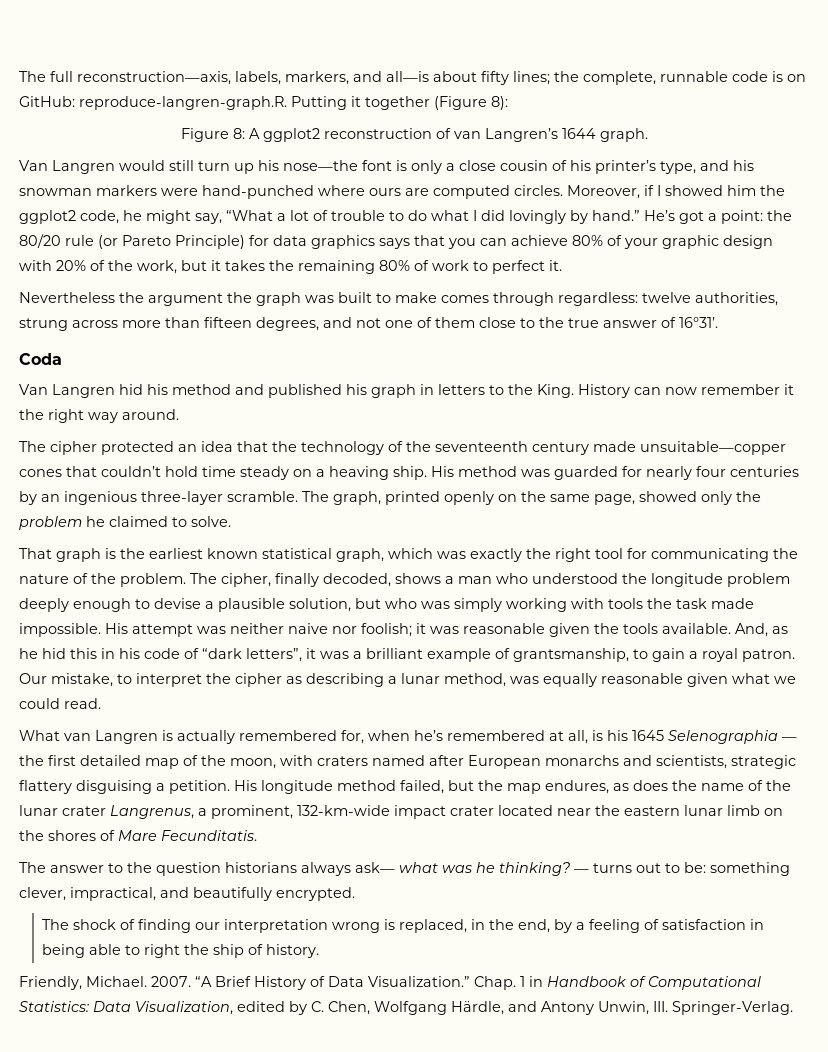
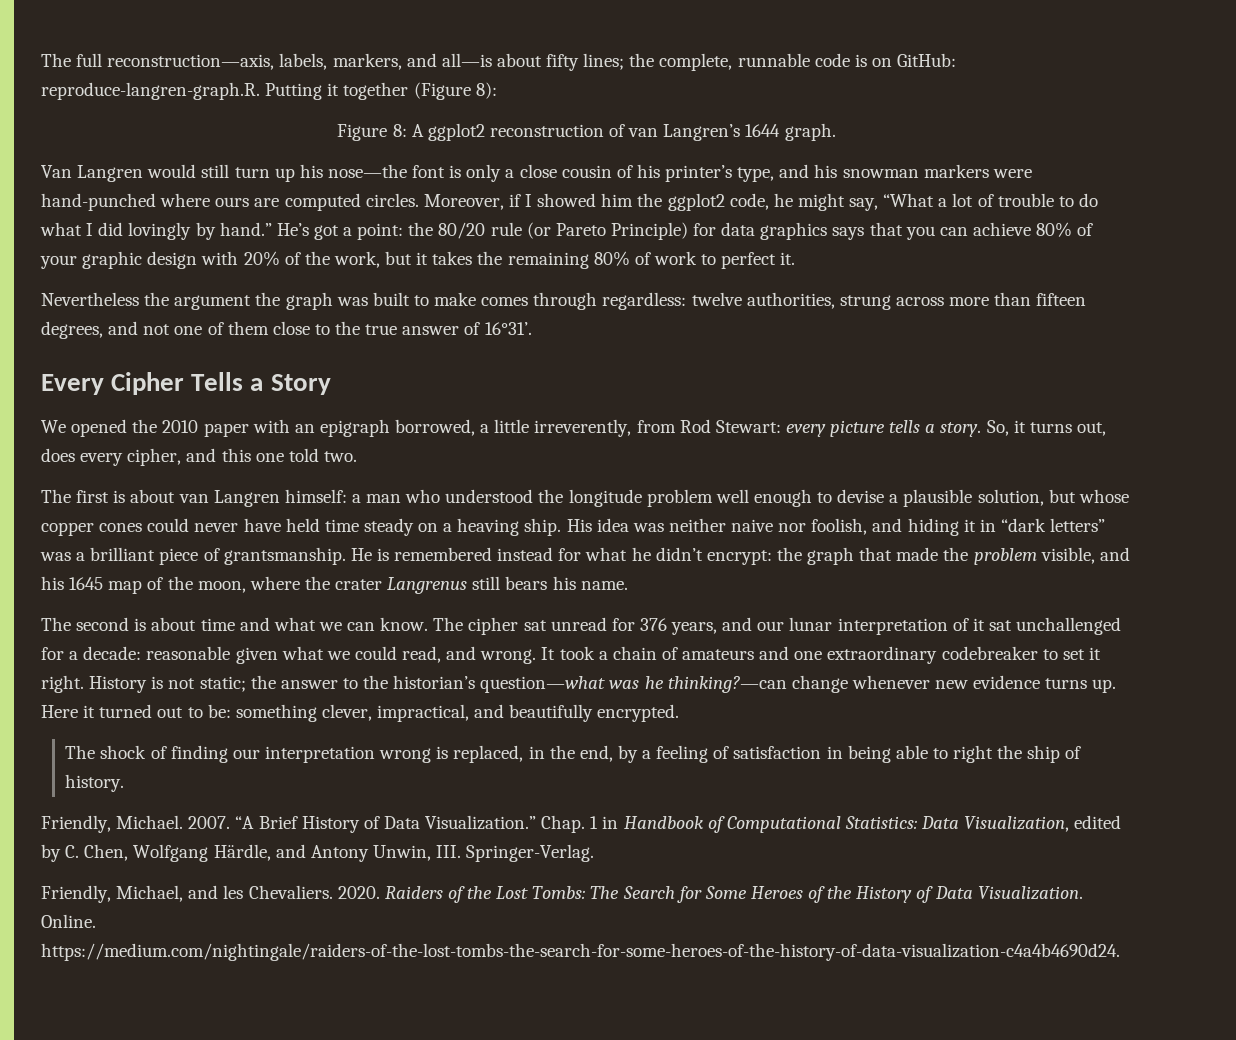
[19,353,62,365] [19,384,794,398] [19,409,179,423] [19,441,786,455] [19,466,198,477] Coda // Van Langren hid his method and published his graph in letters to the King. History can now remember it the right way around. // The cipher protected an idea that the technology of the seventeenth century made unsuitable—copper cones that couldn’t hold -> [41,372,331,395] [41,419,1106,437] [41,448,357,466] [41,489,1129,507] [41,518,320,536] Every Cipher Tells a Story // We opened the 2010 paper with an epigraph borrowed, a little irreverently, from Rod Stewart: every picture tells a story. So, it turns out, does every cipher, and this one told two. // The first is about van Langren himself: a man who understood the longitude problem well enough to devise a plausible solution, but whose copper cones could never have held
[458,466,799,480] [19,491,761,505] [19,516,231,530] [19,548,798,562] [19,573,790,587] [19,598,754,612] [19,623,788,637] [19,648,795,662] [19,673,597,687] method was guarded for nearly four centuries by an ingenious three-layer scramble. The graph, printed openly on the same page, showed only the problem he claimed to solve. // That graph is the earliest known statistical graph, which was exactly the right tool for communicating the nature of the problem. The cipher, finally decoded, shows a man who understood the longitude problem deeply enough to devise a plausible solution, but who was simply working with tools the task made impossible. His attempt was neither naive nor foolish; it was reasonable given the tools available. And, as he hid this in his code of “dark letters”, it was a brilliant example of grantsmanship, to gain a royal patron. Our mistake, to interpret the cipher as describing a lunar method, was equally -> [596,518,1106,536] [40,547,1130,565] [41,576,628,594] [41,617,1122,635] [41,646,142,660] idea was neither naive nor foolish, and hiding it in “dark letters” was a brilliant piece of grantsmanship. He is remembered instead for what he didn’t encrypt: the graph that made the problem visible, and his 1645 map of the moon, where the crater Langrenus still bears his name. // The second is about time and what we can know. The cipher sat unread for 376 years, and our lunar interpretation of it sat unchallenged for a decade:
[64,698,101,709] [19,730,797,744] [19,755,796,769] [19,780,791,794] [19,805,783,819] [19,830,257,841] [19,862,632,876] read. // What van Langren is actually remembered for, when he’s remembered at all, is his 1645 Selenographia — the first detailed map of the moon, with craters named after European monarchs and scientists, strategic flattery disguising a petition. His longitude method failed, but the map endures, as does the name of the lunar crater Langrenus, a prominent, 132-km-wide impact crater located near the eastern lunar limb on the shores of Mare Fecunditatis. // The answer to the question historians always ask— what was he thinking? — turns -> [402,646,1101,664] [41,675,1117,693] [41,704,153,718] read, and wrong. It took a chain of amateurs and one extraordinary codebreaker to set it right. History is not static; the answer to the historian’s question—what was he thinking?—can change whenever new evidence turns up. Here it turned
(793, 1008) none -> [41,885,1083,903] [41,914,96,928] [41,943,1120,961] // Friendly, Michael, and les Chevaliers. 2020. Raiders of the Lost Tombs: The Search for Some Heroes of the History of Data Visualization. Online. https://medium.com/nightingale/raiders-of-the-lost-tombs-the-search-for-some-heroes-of-the-history-of-data-visualization-c4a4b4690d24.

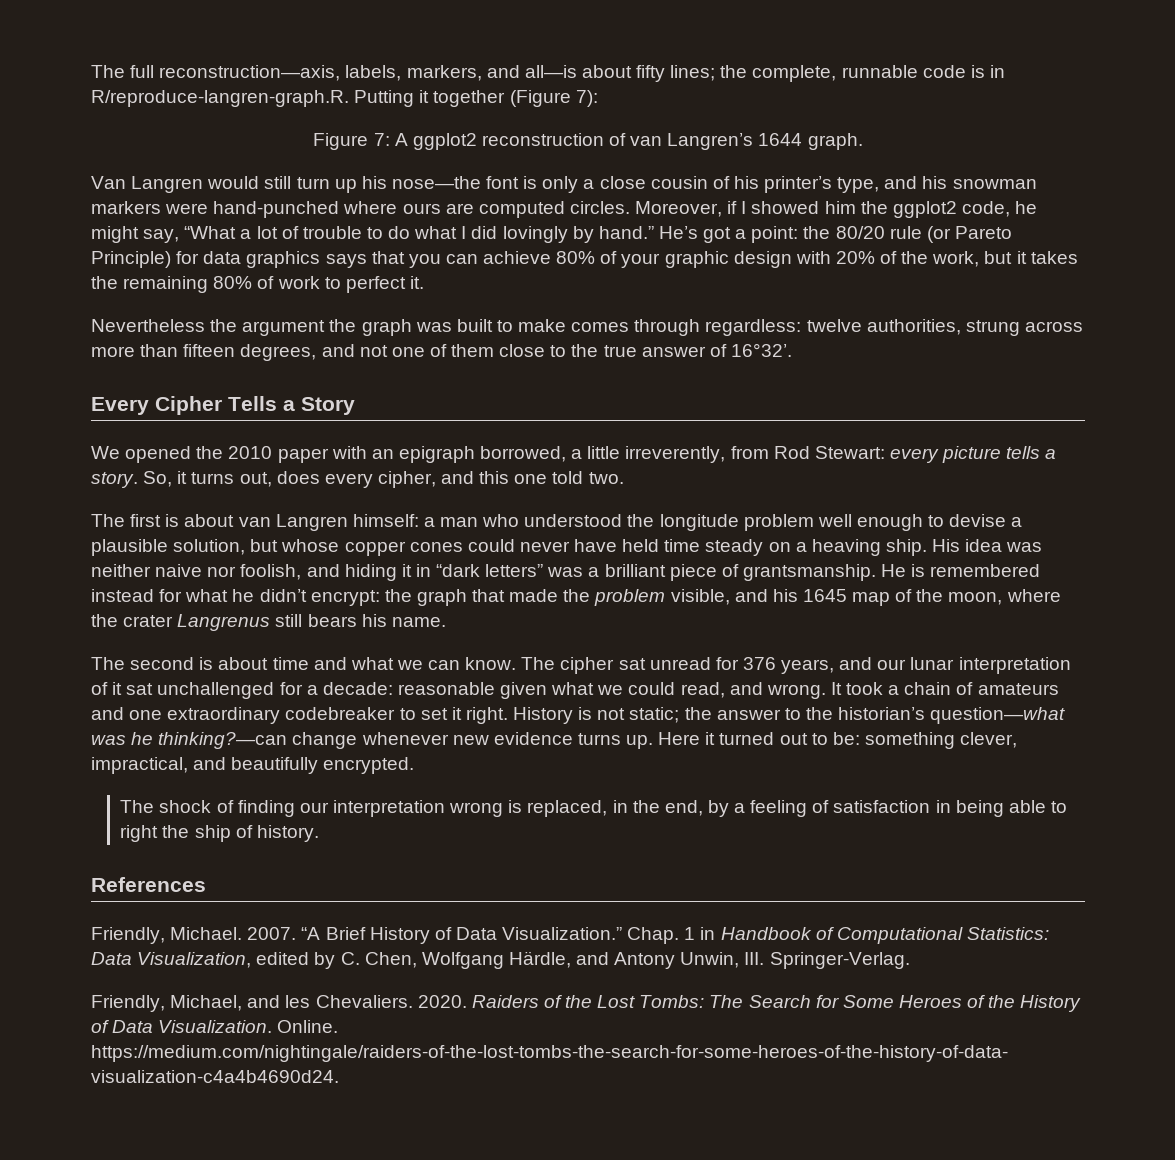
[871,53,957,67] [41,82,260,100] on GitHub: reproduce-langren-graph.R. -> [989,65,1005,78] [91,90,349,107] in R/reproduce-langren-graph.R.
[475,82,497,99] 8): -> [575,90,598,107] 7):
[392,124,407,137] 8: -> [373,133,390,146] 7:
[484,322,532,335] 16°31’. -> [730,343,792,357] 16°32’.
(125, 783) none -> [91,877,206,892] // References

